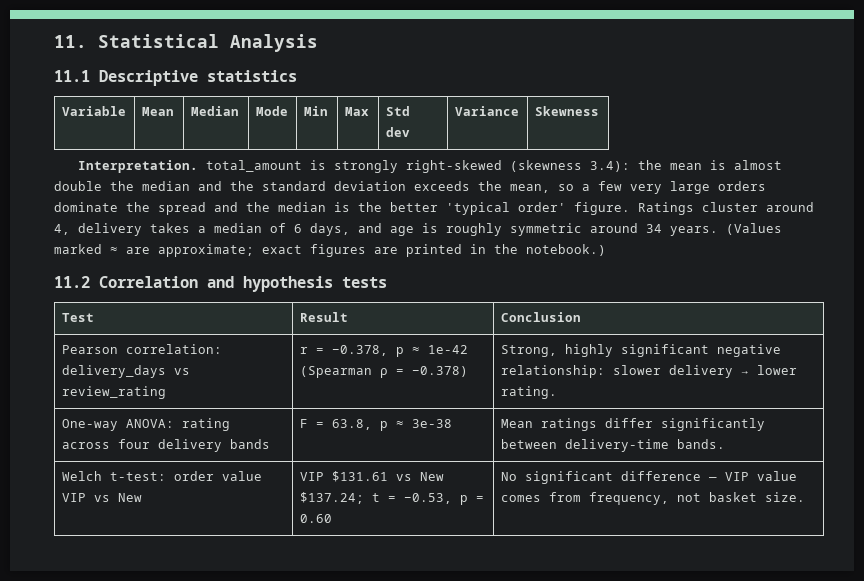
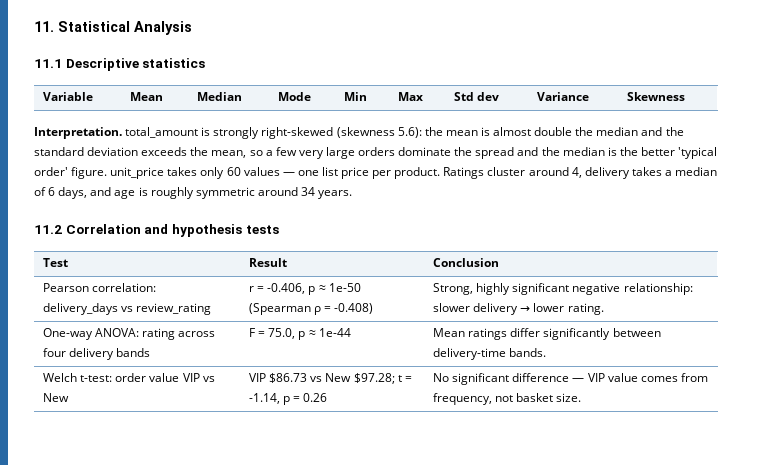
[589,161,630,172] 3.4): -> [397,127,422,138] 5.6):
(630, 208) none -> [110,167,441,179] unit_price takes only 60 values — one list price per product.
[726,223,782,235] [54,244,606,257] (Values marked ≈ are approximate; exact figures are printed in the notebook.) -> (353, 194) none
[331,345,468,357] −0.378, p ≈ 1e-42 -> [267,283,361,295] -0.406, p ≈ 1e-50
[411,366,468,377] −0.378) -> [334,303,374,314] -0.408)
[331,419,452,431] 63.8, p ≈ 3e-38 -> [268,328,351,340] 75.0, p ≈ 1e-44
[331,471,444,482] [299,492,364,504] $131.61 vs New $137.24; -> [269,373,395,384] $86.73 vs New $97.28;
[403,493,484,505] [299,514,332,523] −0.53, p = 0.60 -> [249,393,328,405] -1.14, p = 0.26

